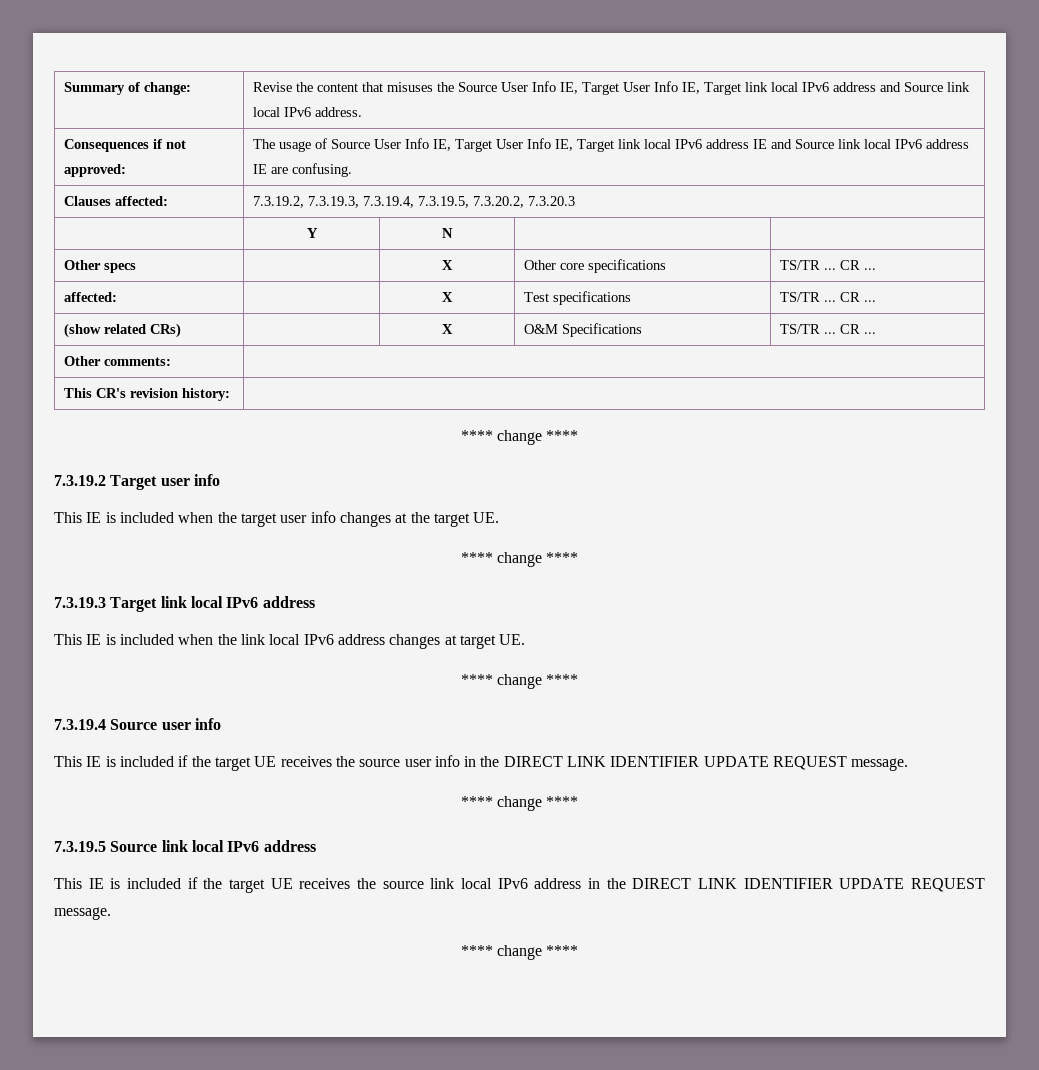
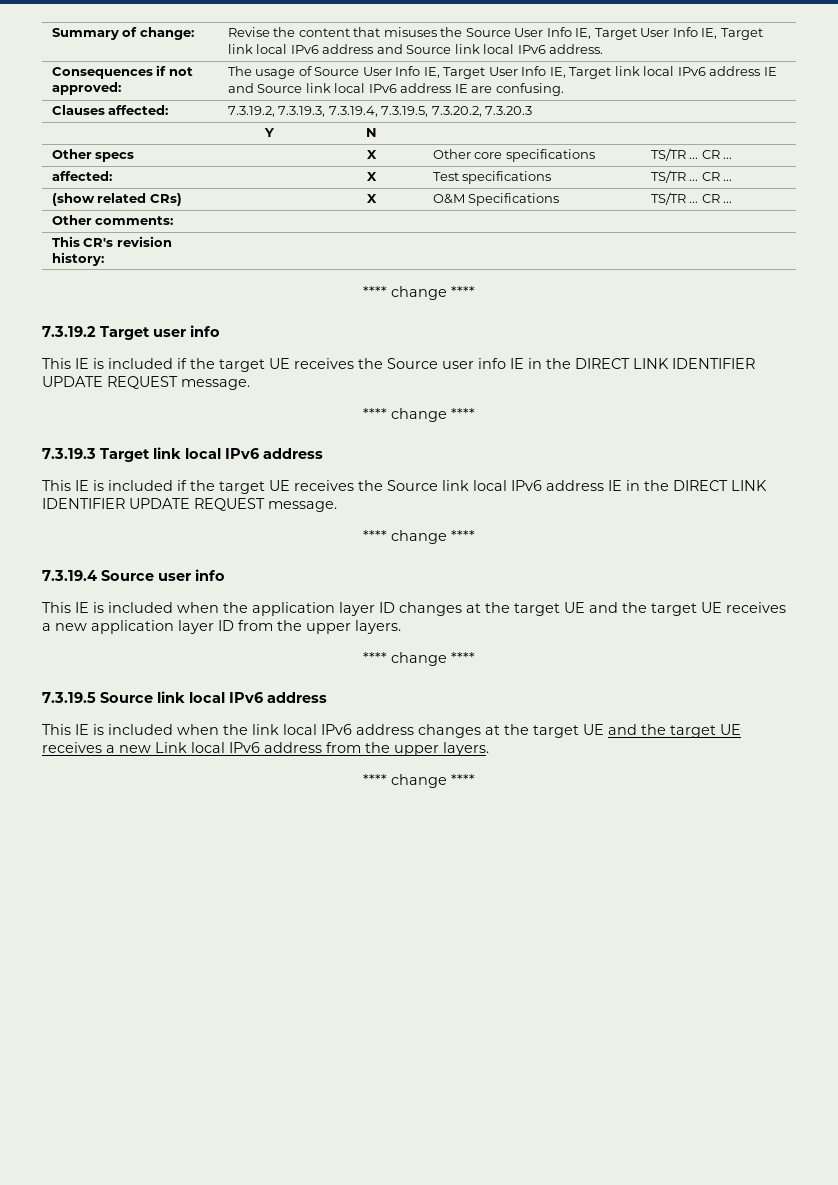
[178,511,500,527] when the target user info changes at the target UE. -> [177,358,755,372] [42,376,250,390] if the target UE receives the Source user info IE in the DIRECT LINK IDENTIFIER UPDATE REQUEST message.
(315, 602) none -> [42,480,767,494] [42,498,337,512] [363,530,475,544] [42,569,225,581] [42,602,786,616] [42,620,401,634] [363,652,475,666] [42,691,327,703] // This IE is included if the target UE receives the Source link local IPv6 address IE in the DIRECT LINK IDENTIFIER UPDATE REQUEST message. // **** change **** // 7.3.19.4 Source user info // This IE is included when the application layer ID changes at the target UE and the target UE receives a new application layer ID from the upper layers. // **** change **** // 7.3.19.5 Source link local IPv6 address
[459,634,526,649] [460,674,579,689] [54,718,221,730] [54,755,909,771] [460,796,579,811] [54,840,316,852] [54,877,985,893] [54,907,111,920] target UE. // **** change **** // 7.3.19.4 Source user info // This IE is included if the target UE receives the source user info in the DIRECT LINK IDENTIFIER UPDATE REQUEST message. // **** change **** // 7.3.19.5 Source link local IPv6 address // This IE is included if the target UE receives the source link local IPv6 address in the DIRECT LINK IDENTIFIER UPDATE REQUEST message. -> [504,724,741,738] [42,742,489,756] the target UE and the target UE receives a new Link local IPv6 address from the upper layers.

